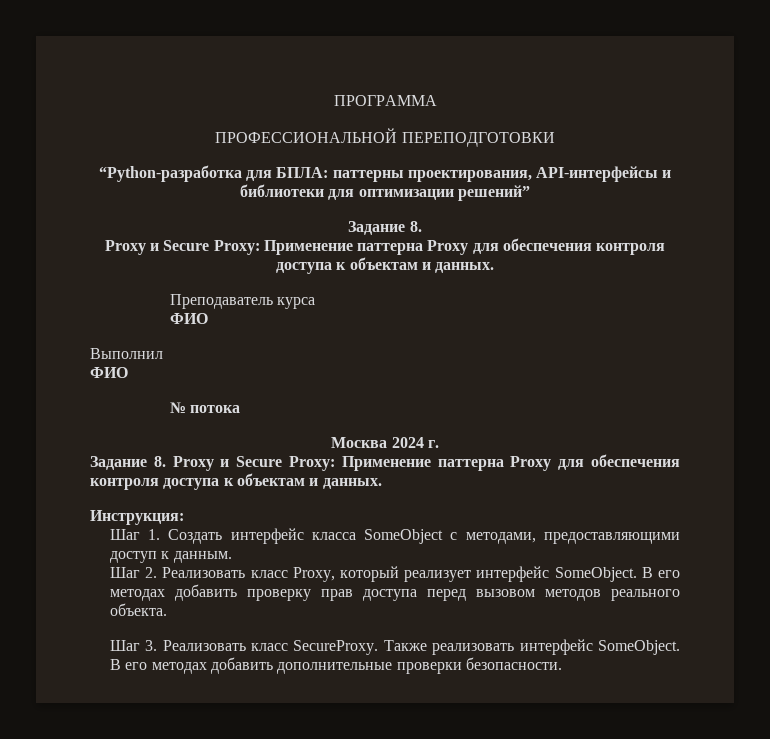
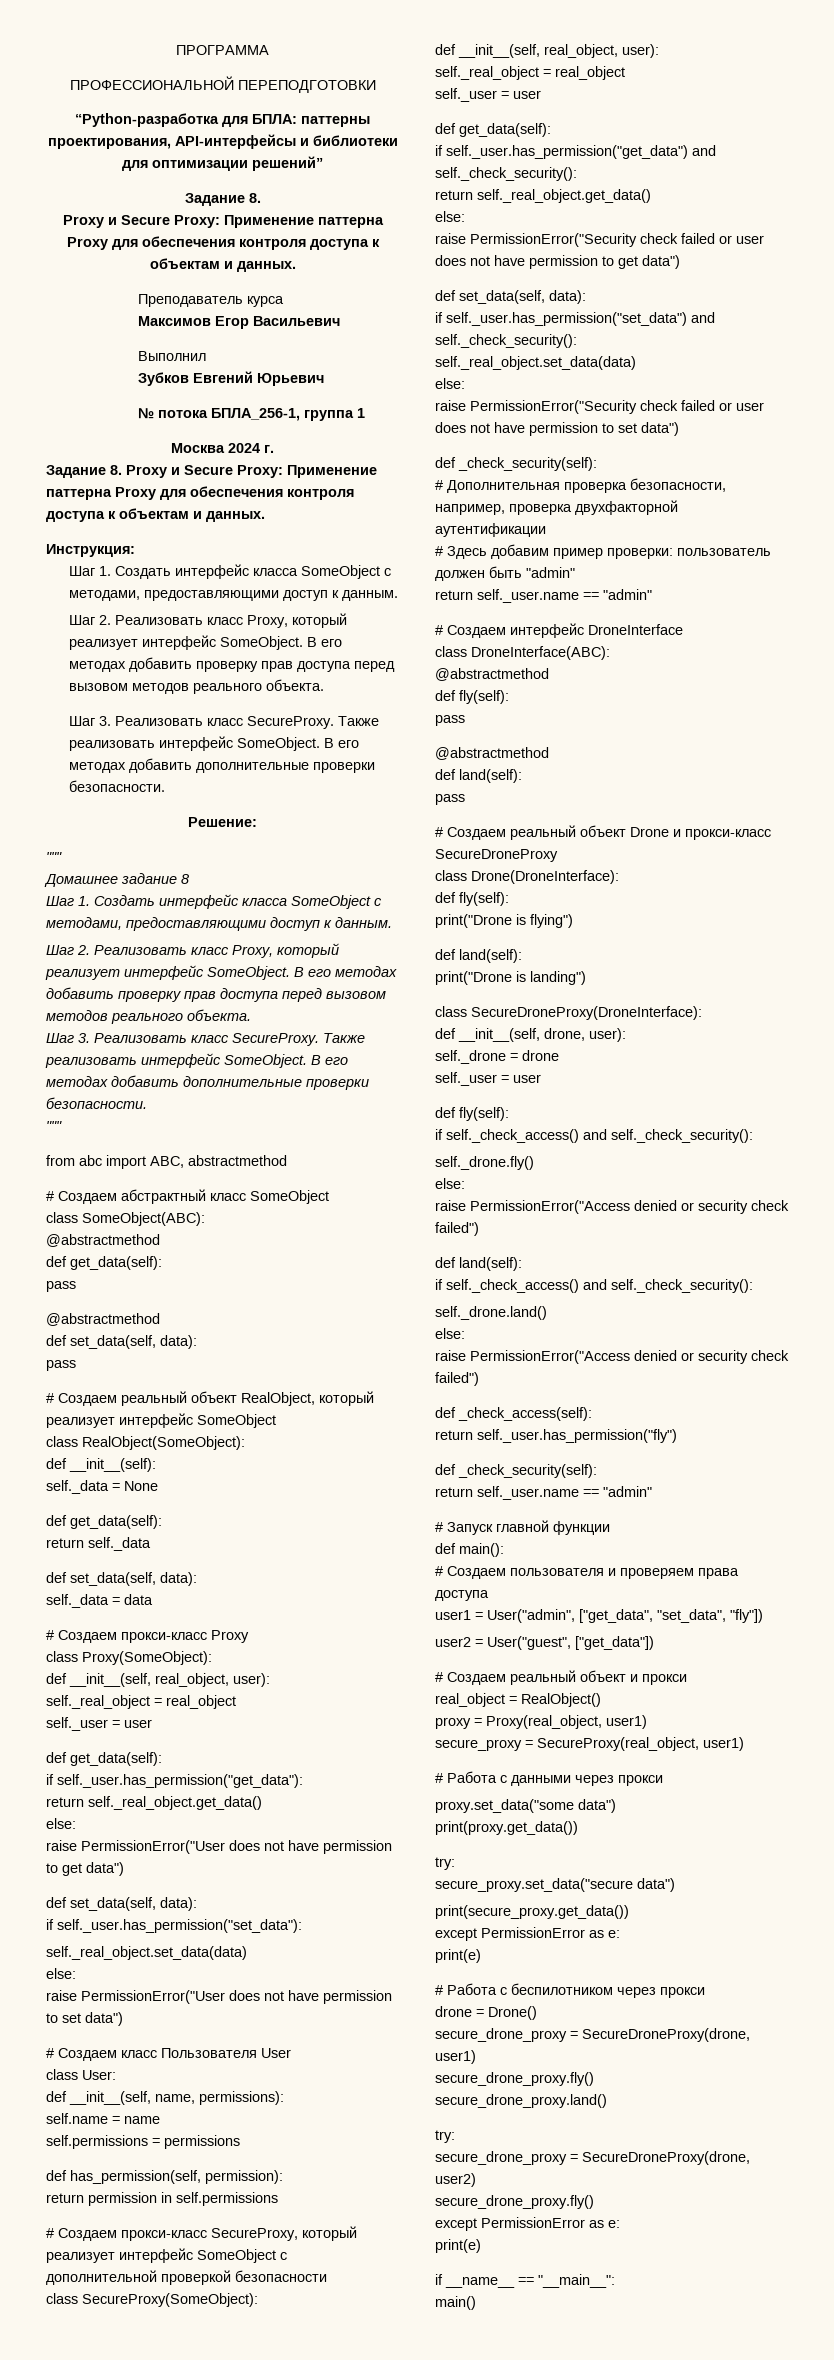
[169,313,208,324] [90,348,163,359] [90,367,128,378] ФИО // Выполнил // ФИО -> [138,316,341,329] [138,351,207,361] [138,371,325,386] Максимов Егор Васильевич // Выполнил // Зубков Евгений Юрьевич
(241, 409) none -> [211,408,366,421] БПЛА_256-1, группа 1
(562, 663) none -> [188,817,257,827] [46,852,62,862] [44,873,189,887] [46,894,382,909] [46,917,392,931] [46,943,339,958] [45,965,397,980] [46,987,386,1002] [46,1009,251,1024] [46,1033,365,1046] [45,1053,348,1068] [46,1075,369,1090] [46,1097,147,1109] [46,1121,62,1131] [46,1155,287,1169] [46,1189,329,1204] [46,1212,205,1226] [46,1234,160,1247] [46,1256,162,1270] [46,1281,76,1292] [46,1313,160,1326] [46,1335,197,1349] [46,1360,76,1371] [46,1391,374,1406] [46,1413,276,1428] [46,1436,245,1450] [46,1458,156,1472] [46,1480,158,1494] [46,1515,162,1529] [46,1537,151,1551] [46,1572,197,1586] [46,1594,153,1608] [46,1630,249,1643] [46,1651,212,1665] [46,1673,270,1687] [46,1695,236,1709] [46,1717,152,1731] [46,1752,162,1766] [46,1774,303,1788] [46,1796,262,1810] [46,1818,76,1829] [46,1840,392,1854] [46,1862,124,1876] [46,1897,197,1911] [46,1919,302,1933] [46,1946,247,1960] [46,1968,76,1979] [46,1990,392,2004] [46,2012,123,2026] [46,2048,291,2061] [46,2069,116,2080] [46,2091,284,2105] [46,2113,160,2124] [46,2135,240,2149] [46,2170,283,2184] [46,2192,278,2206] [46,2226,357,2241] [46,2248,287,2263] [46,2270,327,2285] [46,2293,258,2307] [435,44,659,58] [435,66,625,80] [435,88,541,102] [435,123,551,137] [435,145,716,159] [435,167,577,181] [435,189,651,203] [435,211,465,222] [435,233,764,247] [435,255,680,269] [435,290,586,304] [435,312,715,326] [435,334,577,348] [435,356,636,370] [435,378,465,389] [435,400,764,414] [435,422,679,436] [435,457,597,471] [435,478,726,493] [435,500,678,515] [435,523,546,537] [435,544,771,559] [435,566,575,581] [435,589,652,603] [435,623,683,638] [435,646,610,660] [435,668,549,681] [435,690,509,704] [435,715,465,726] [435,747,549,760] [435,769,522,783] [435,794,465,805] [435,825,771,840] [435,849,558,862] [435,870,619,884] [435,892,509,906] [435,914,573,928] [435,949,522,963] [435,971,586,985] [435,1006,702,1020] [435,1028,626,1042] [435,1050,559,1064] [435,1072,541,1086] [435,1107,509,1121] [435,1129,753,1143] [435,1156,534,1170] [435,1178,465,1189] [435,1200,789,1214] [435,1222,479,1236] [435,1257,522,1271] [435,1279,753,1293] [435,1306,547,1320] [435,1328,465,1339] [435,1350,789,1364] [435,1372,479,1386] [435,1407,592,1421] [435,1429,677,1443] [435,1464,597,1478] [435,1486,652,1500] [435,1520,610,1535] [435,1543,504,1557] [435,1566,739,1579] [435,1590,489,1601] [435,1609,763,1623] [435,1636,654,1650] [435,1670,687,1685] [435,1693,601,1707] [435,1715,647,1729] [435,1737,744,1751] [435,1771,663,1786] [435,1799,616,1813] [435,1821,578,1835] [435,1857,455,1870] [435,1878,675,1892] [435,1905,629,1919] [435,1927,620,1941] [435,1949,481,1963] [435,1983,705,1998] [435,2006,537,2020] [435,2028,750,2042] [435,2050,476,2064] [435,2072,594,2086] [435,2094,607,2108] [435,2130,455,2143] [435,2151,750,2165] [435,2173,476,2187] [435,2195,594,2209] [435,2217,620,2231] [435,2239,481,2253] [435,2274,615,2288] [435,2296,476,2310] // Решение: // """ // Домашнее задание 8 // Шаг 1. Создать интерфейс класса SomeObject с методами, предоставляющими доступ к данным. // Шаг 2. Реализовать класс Proxy, который реализует интерфейс SomeObject. В его методах добавить проверку прав доступа перед вызовом методов реального объекта. // Шаг 3. Реализовать класс SecureProxy. Также реализовать интерфейс SomeObject. В его методах добавить дополнительные проверки безопасности. // """ // from abc import ABC, abstractmethod // # Создаем абстрактный класс SomeObject // class SomeObject(ABC): // @abstractmethod // def get_data(self): // pass // @abstractmethod // def set_data(self, data): // pass // # Создаем реальный объект RealObject, который реализует интерфейс SomeObject // class RealObject(SomeObject): // def __init__(self): // self._data = None // def get_data(self): // return self._data // def set_data(self, data): // self._data = data // # Создаем прокси-класс Proxy // class Proxy(SomeObject): // def __init__(self, real_object, user): // self._real_object = real_object // self._user = user // def get_data(self): // if self._user.has_permission("get_data"): // return self._real_object.get_data() // else: // raise PermissionError("User does not have permission to get data") // def set_data(self, data): // if self._user.has_permission("set_data"): // self._real_object.set_data(data) // else: // raise PermissionError("User does not have permission to set data") // # Создаем класс Пользователя User // class User: // def __init__(self, name, permissions): // self.name = name // self.permissions = permissions // def has_permission(self, permission): // return permission in self.permissions // # Создаем прокси-класс SecureProxy, который реализует интерфейс SomeObject с дополнительной проверкой безопасности // class SecureProxy(SomeObject): // def __init__(self, real_object, user): // self._real_object = real_object // self._user = user // def get_data(self): // if self._user.has_permission("get_data") and self._check_security(): // return self._real_object.get_data() // else: // raise PermissionError("Security check failed or user does not have permission to get data") // def set_data(self, data): // if self._user.has_permission("set_data") and self._check_security(): // self._real_object.set_data(data) // else: // raise PermissionError("Security check failed or user does not have permission to set data") // def _check_security(self): // # Дополнительная проверка безопасности, например, проверка двухфакторной аутентификации // # Здесь добавим пример проверки: пользователь должен быть "admin" // return self._user.name == "admin" // # Создаем интерфейс DroneInterface // class DroneInterface(ABC): // @abstractmethod // def fly(self): // pass // @abstractmethod // def land(self): // pass // # Создаем реальный объект Drone и прокси-класс SecureDroneProxy // class Drone(DroneInterface): // def fly(self): // print("Drone is flying") // def land(self): // print("Drone is landing") // class SecureDroneProxy(DroneInterface): // def __init__(self, drone, user): // self._drone = drone // self._user = user // def fly(self): // if self._check_access() and self._check_security(): // self._drone.fly() // else: // raise PermissionError("Access denied or security check failed") // def land(self): // if self._check_access() and self._check_security(): // self._drone.land() // else: // raise PermissionError("Access denied or security check failed") // def _check_access(self): // return self._user.has_permission("fly") // def _check_security(self): // return self._user.name == "admin" // # Запуск главной функции // def main(): // # Создаем пользователя и проверяем права доступа // user1 = User("admin", ["get_data", "set_data", "fly"]) // user2 = User("guest", ["get_data"]) // # Создаем реальный объект и прокси // real_object = RealObject() // proxy = Proxy(real_object, user1) // secure_proxy = SecureProxy(real_object, user1) // # Работа с данными через прокси // proxy.set_data("some data") // print(proxy.get_data()) // try: // secure_proxy.set_data("secure data") // print(secure_proxy.get_data()) // except PermissionError as e: // print(e) // # Работа с беспилотником через прокси // drone = Drone() // secure_drone_proxy = SecureDroneProxy(drone, user1) // secure_drone_proxy.fly() // secure_drone_proxy.land() // try: // secure_drone_proxy = SecureDroneProxy(drone, user2) // secure_drone_proxy.fly() // except PermissionError as e: // print(e) // if __name__ == "__main__": // main()

